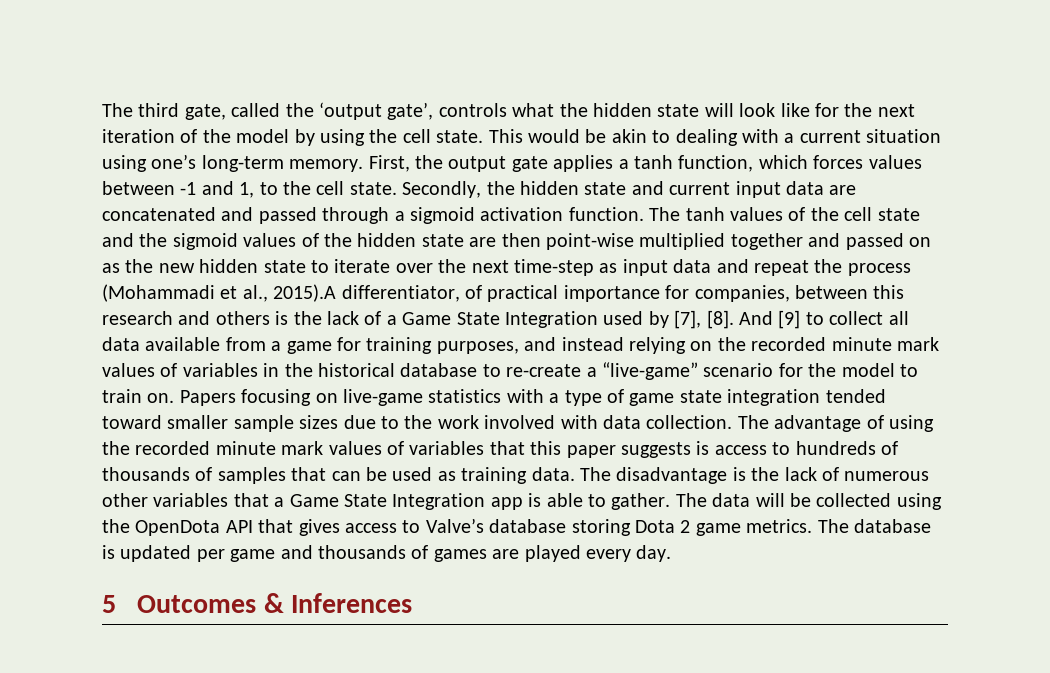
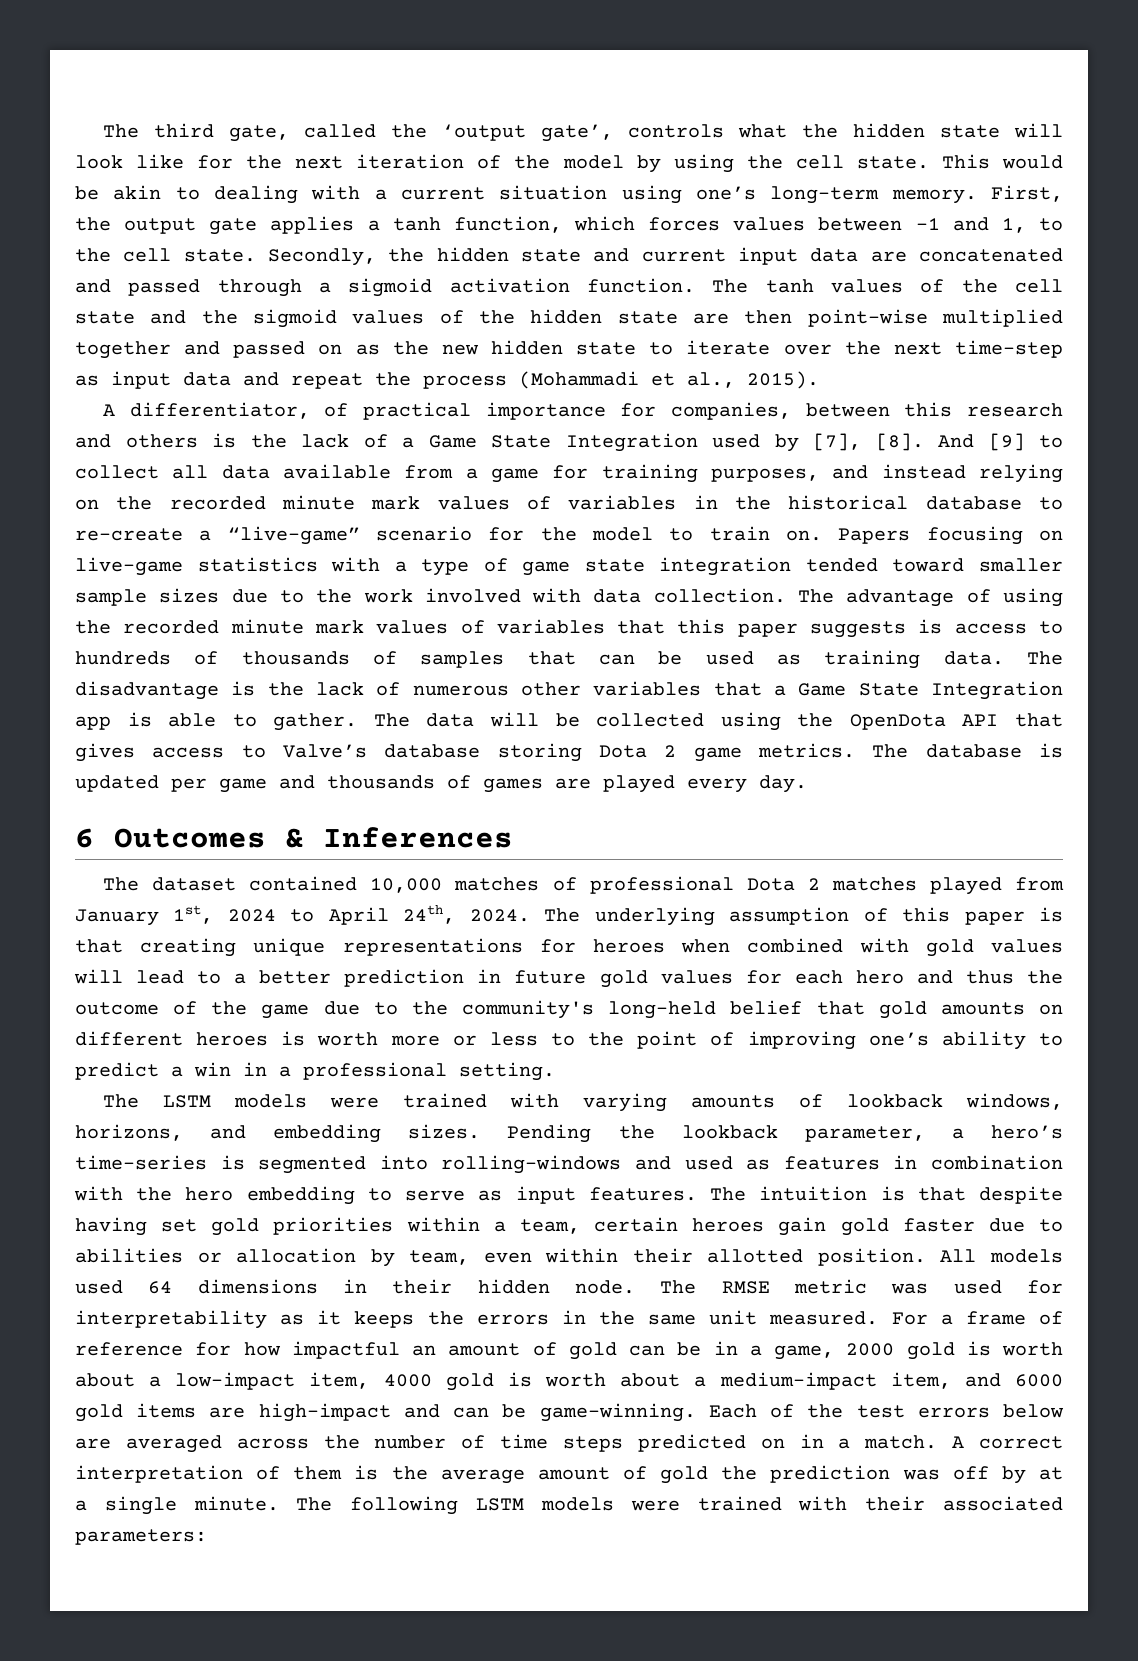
[273,284,337,302] 2015).A -> [747,371,819,389] [103,404,116,416] 2015). // A
[102,595,116,613] 5 -> [75,828,94,848] 6
(413, 603) none -> [103,876,1064,895] [75,905,1063,926] [75,938,1064,957] [74,969,1064,988] [75,1000,1064,1019] [75,1031,1063,1050] [75,1062,555,1081] [103,1093,1064,1112] [75,1124,1063,1143] [75,1155,1064,1174] [74,1186,1064,1205] [75,1217,1063,1236] [75,1248,1063,1267] [75,1279,1064,1294] [75,1310,1063,1329] [75,1341,1063,1360] [75,1372,1063,1391] [75,1403,1065,1422] [75,1434,1063,1453] [75,1465,1063,1484] [75,1496,1064,1515] [75,1529,207,1545] // The dataset contained 10,000 matches of professional Dota 2 matches played from January 1st, 2024 to April 24th, 2024. The underlying assumption of this paper is that creating unique representations for heroes when combined with gold values will lead to a better prediction in future gold values for each hero and thus the outcome of the game due to the community's long-held belief that gold amounts on different heroes is worth more or less to the point of improving one’s ability to predict a win in a professional setting. // The LSTM models were trained with varying amounts of lookback windows, horizons, and embedding sizes. Pending the lookback parameter, a hero’s time-series is segmented into rolling-windows and used as features in combination with the hero embedding to serve as input features. The intuition is that despite having set gold priorities within a team, certain heroes gain gold faster due to abilities or allocation by team, even within their allotted position. All models used 64 dimensions in their hidden node. The RMSE metric was used for interpretability as it keeps the errors in the same unit measured. For a frame of reference for how impactful an amount of gold can be in a game, 2000 gold is worth about a low-impact item, 4000 gold is worth about a medium-impact item, and 6000 gold items are high-impact and can be game-winning. Each of the test errors below are averaged across the number of time steps predicted on in a match. A correct interpretation of them is the average amount of gold the prediction was off by at a single minute. The following LSTM models were trained with their associated parameters:

